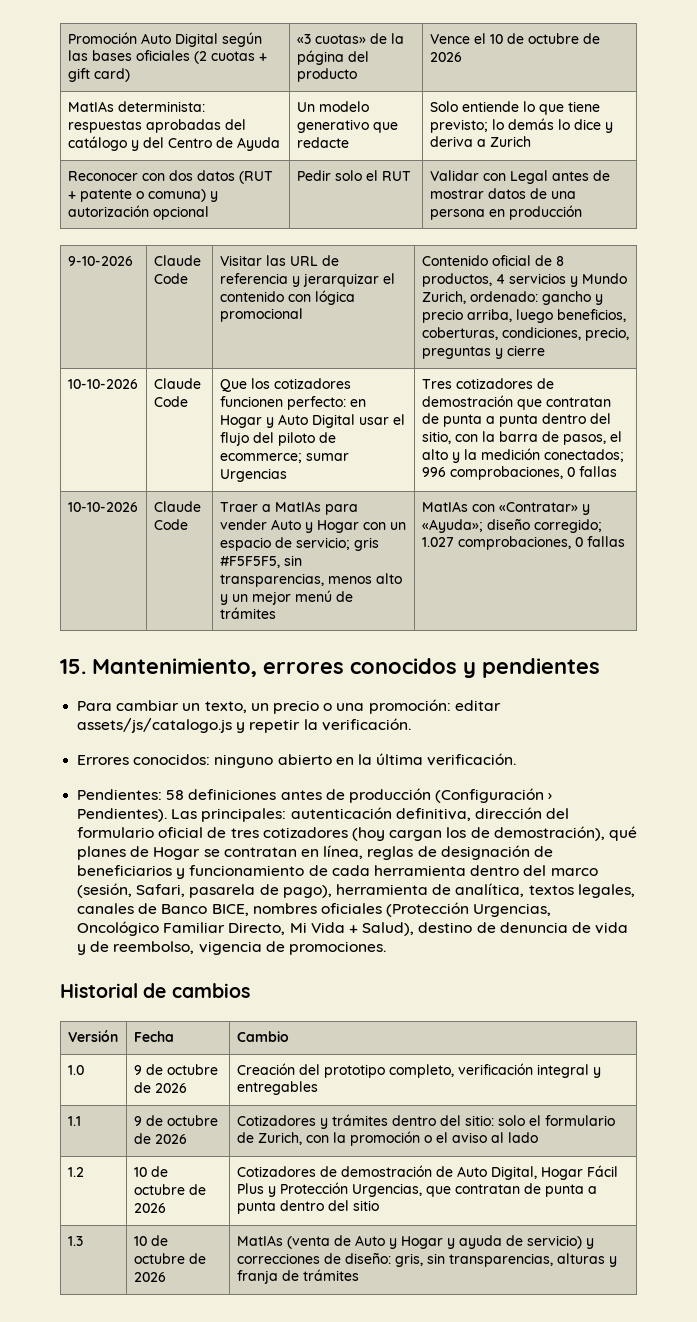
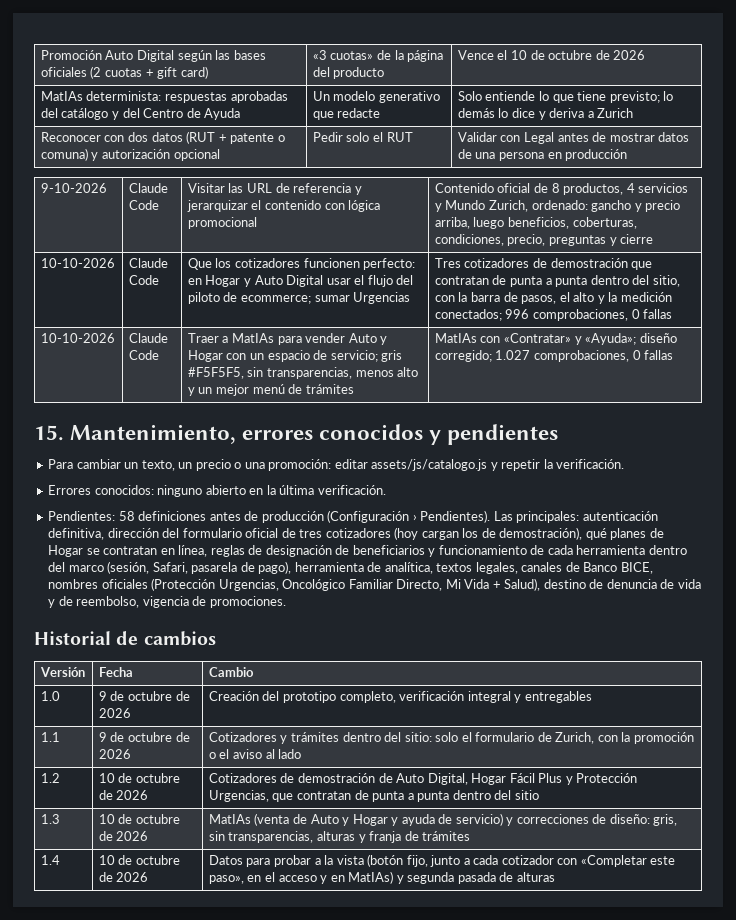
(359, 1275) none -> [40,855,60,865] [98,855,181,865] [98,872,149,882] [208,854,676,867] [208,871,555,884] // 1.4 | 10 de octubre de 2026 | Datos para probar a la vista (botón fijo, junto a cada cotizador con «Completar este paso», en el acceso y en MatIAs) y segunda pasada de alturas

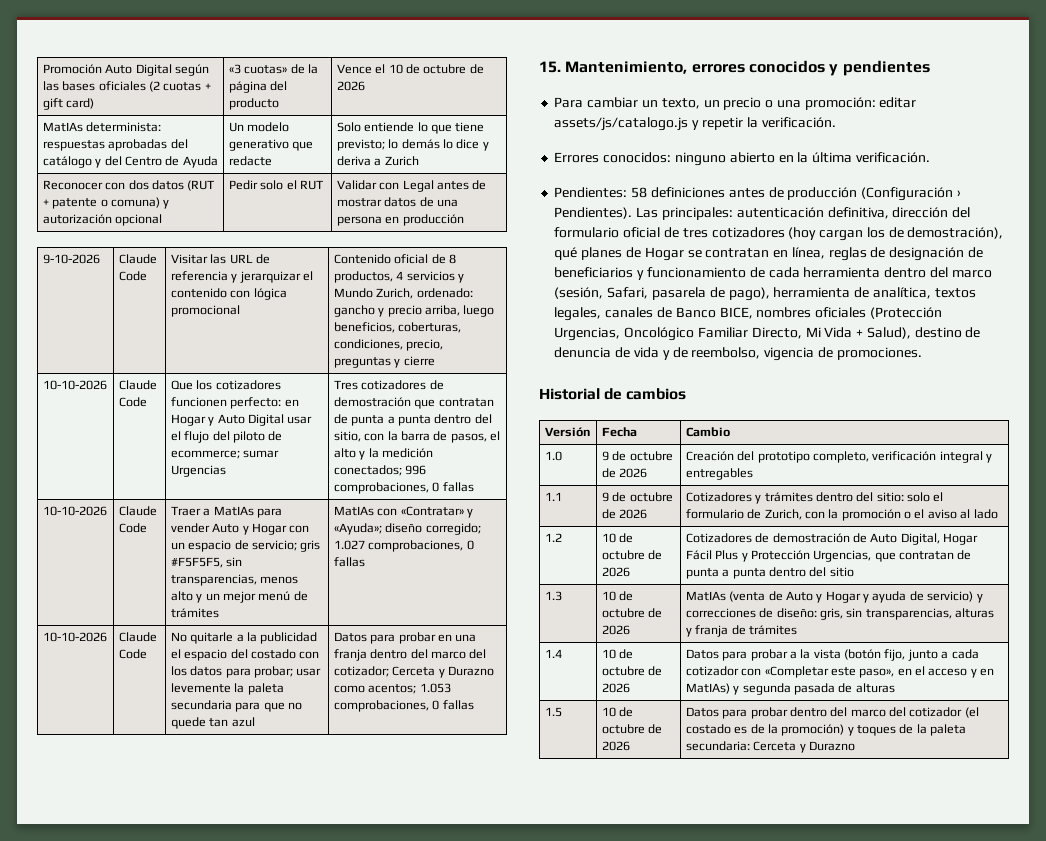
(674, 355) none -> [42,632,107,642] [118,632,157,642] [118,649,147,659] [170,632,318,644] [170,649,320,661] [170,666,322,678] [170,683,284,695] [170,700,302,712] [170,717,255,729] [333,632,477,644] [333,649,487,661] [333,666,494,678] [333,683,451,694] [333,700,474,712] // 10-10-2026 | Claude Code | No quitarle a la publicidad el espacio del costado con los datos para probar; usar levemente la paleta secundaria para que no quede tan azul | Datos para probar en una franja dentro del marco del cotizador; Cerceta y Durazno como acentos; 1.053 comprobaciones, 0 fallas
(555, 877) none -> [544,707,562,717] [601,707,634,717] [601,724,663,734] [601,741,630,751] [685,707,979,719] [685,724,967,736] [685,741,855,753] // 1.5 | 10 de octubre de 2026 | Datos para probar dentro del marco del cotizador (el costado es de la promoción) y toques de la paleta secundaria: Cerceta y Durazno

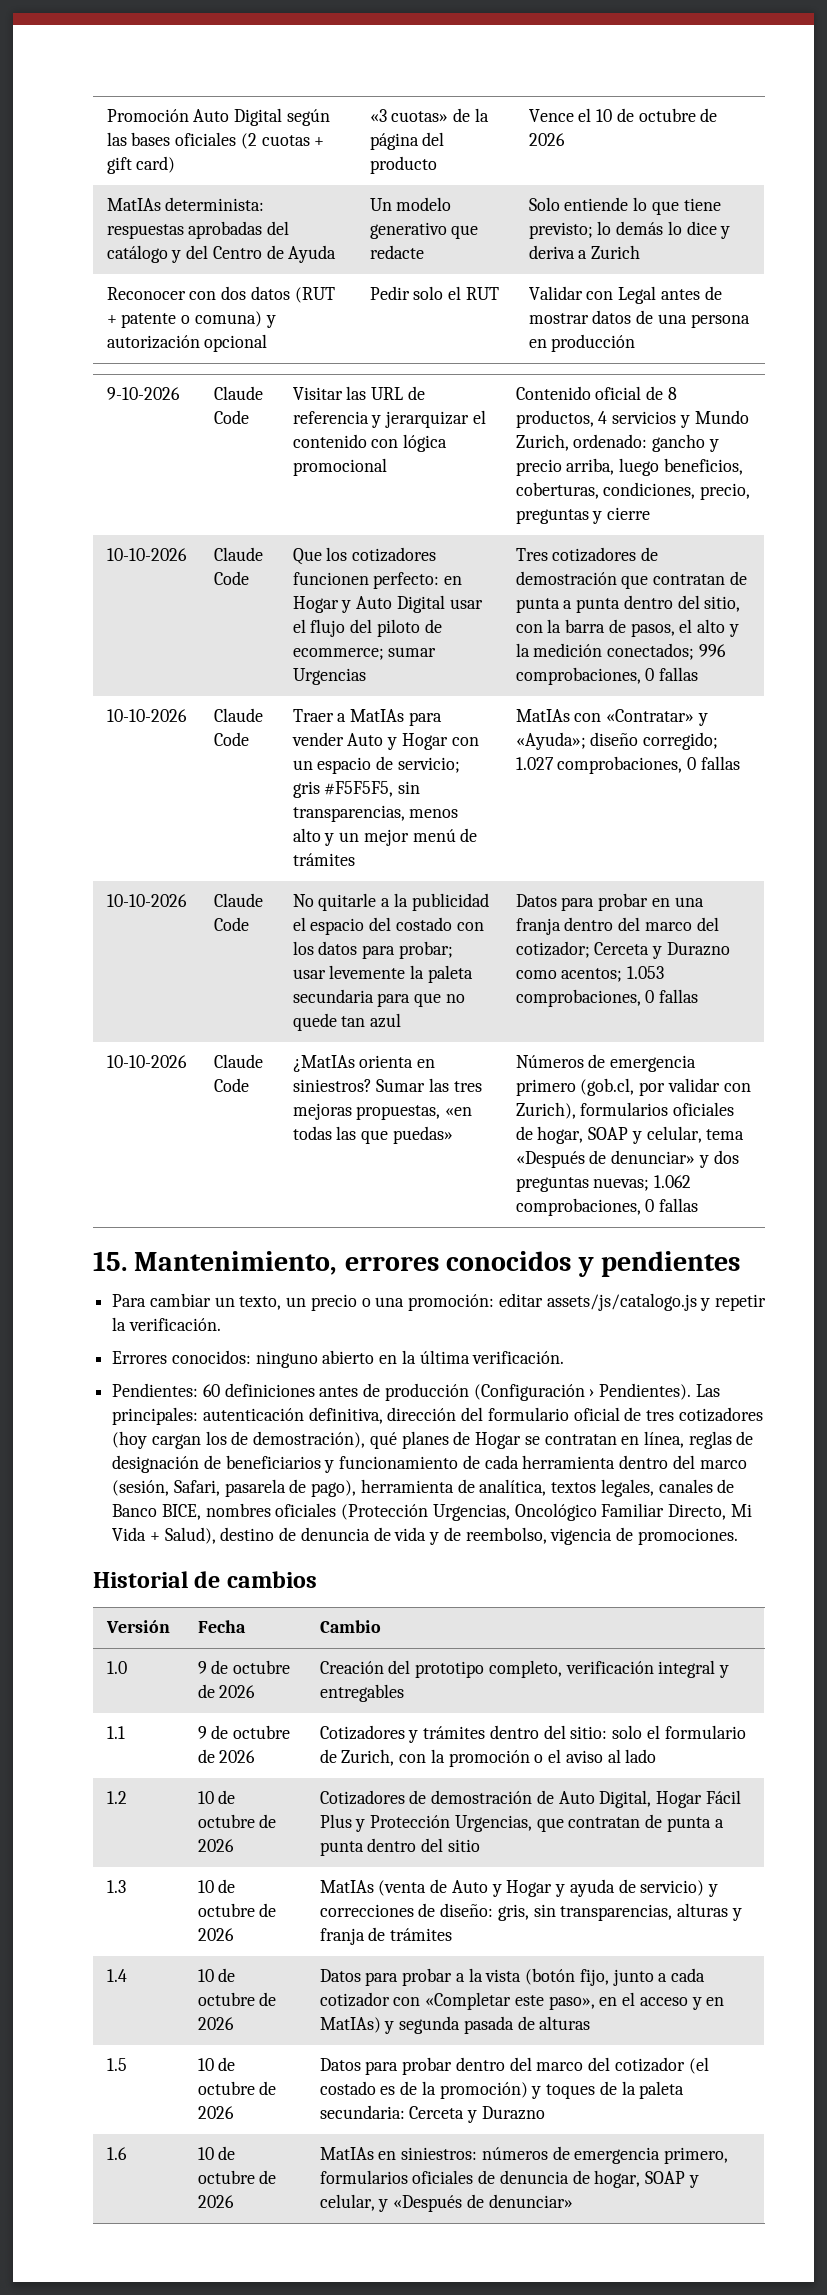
(474, 705) none -> [106,1055,187,1068] [213,1054,263,1068] [213,1078,249,1092] [292,1055,436,1072] [292,1078,482,1092] [292,1103,473,1120] [292,1126,453,1144] [515,1054,697,1072] [515,1078,751,1096] [515,1102,735,1119] [515,1126,745,1144] [515,1150,739,1168] [515,1175,692,1192] [515,1198,699,1216] // 10-10-2026 | Claude Code | ¿MatIAs orienta en siniestros? Sumar las tres mejoras propuestas, «en todas las que puedas» | Números de emergencia primero (gob.cl, por validar con Zurich), formularios oficiales de hogar, SOAP y celular, tema «Después de denunciar» y dos preguntas nuevas; 1.062 comprobaciones, 0 fallas
[631,187,648,198] 58 -> [202,1384,220,1397] 60
(855, 746) none -> [106,2147,127,2160] [197,2146,236,2160] [197,2170,277,2184] [197,2195,234,2208] [319,2146,729,2164] [319,2170,699,2188] [319,2194,573,2212] // 1.6 | 10 de octubre de 2026 | MatIAs en siniestros: números de emergencia primero, formularios oficiales de denuncia de hogar, SOAP y celular, y «Después de denunciar»

